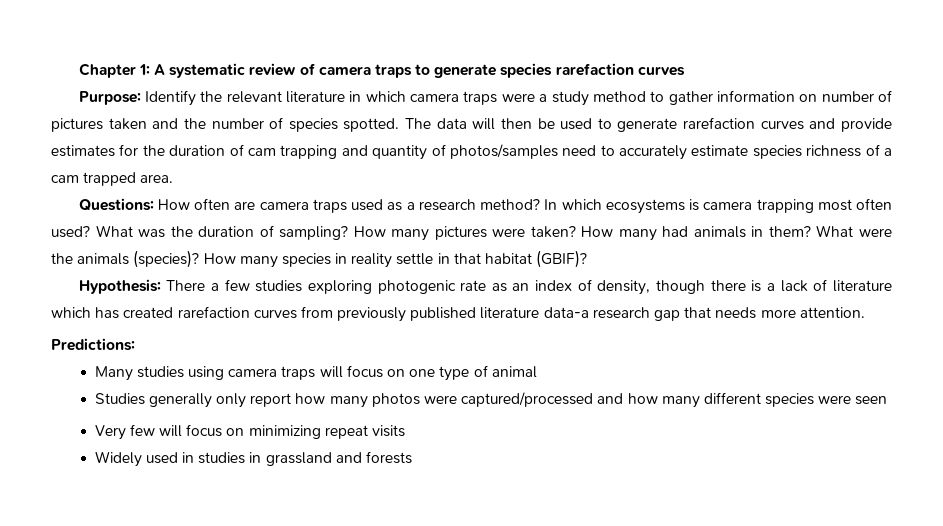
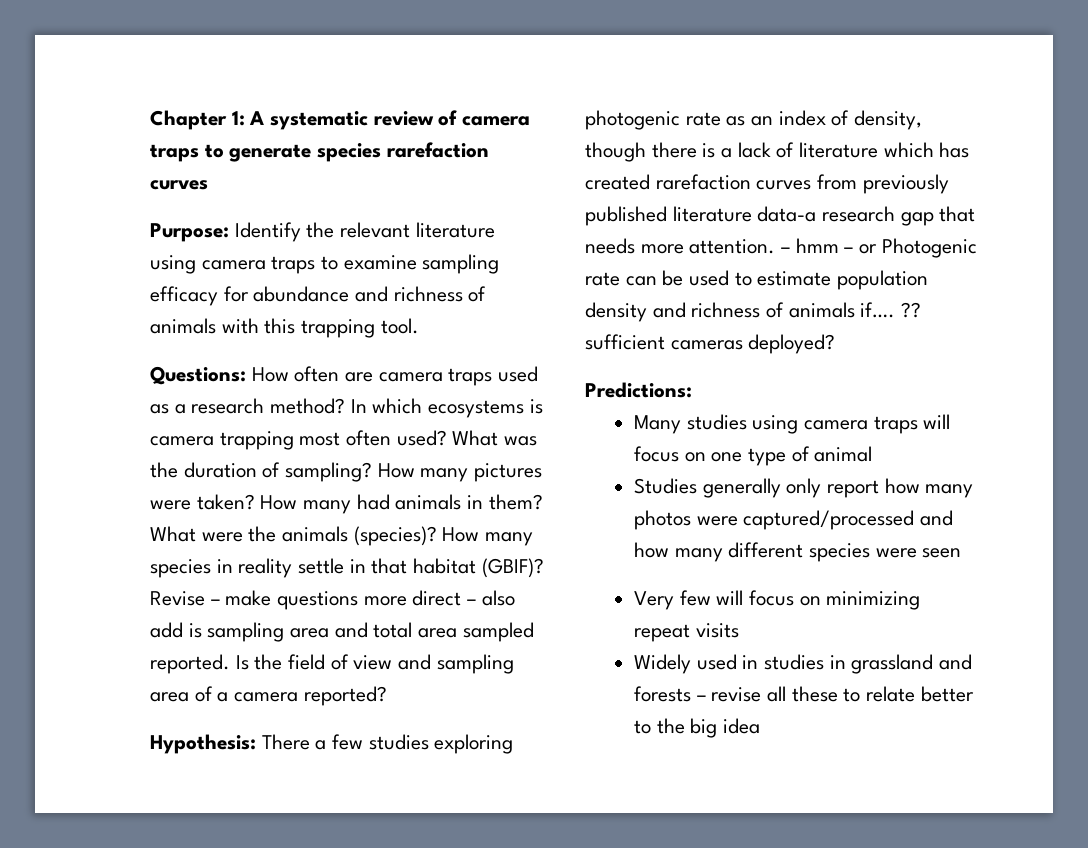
[349,90,892,106] [51,117,893,132] [51,144,893,160] [51,172,174,186] in which camera traps were a study method to gather information on number of pictures taken and the number of species spotted. The data will then be used to generate rarefaction curves and provide estimates for the duration of cam trapping and quantity of photos/samples need to accurately estimate species richness of a cam trapped area. -> [150,254,500,274] [150,286,487,306] [150,318,419,338] using camera traps to examine sampling efficacy for abundance and richness of animals with this trapping tool.
(588, 259) none -> [150,590,515,610] [150,622,534,642] [150,654,514,674] [150,686,387,706] Revise – make questions more direct – also add is sampling area and total area sampled reported. Is the field of view and sampling area of a camera reported?
(865, 312) none -> [781,238,977,258] [585,270,929,290] [585,302,922,322] [585,334,836,354] – hmm – or Photogenic rate can be used to estimate population density and richness of animals if…. ?? sufficient cameras deployed?
(412, 457) none -> [696,686,974,702] [633,718,761,738] – revise all these to relate better to the big idea

